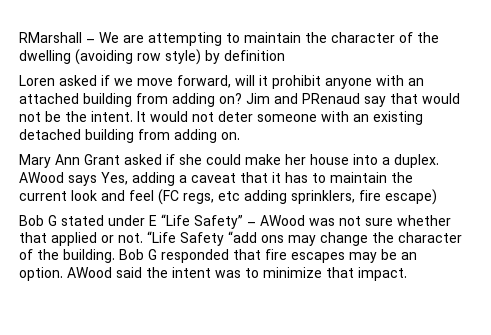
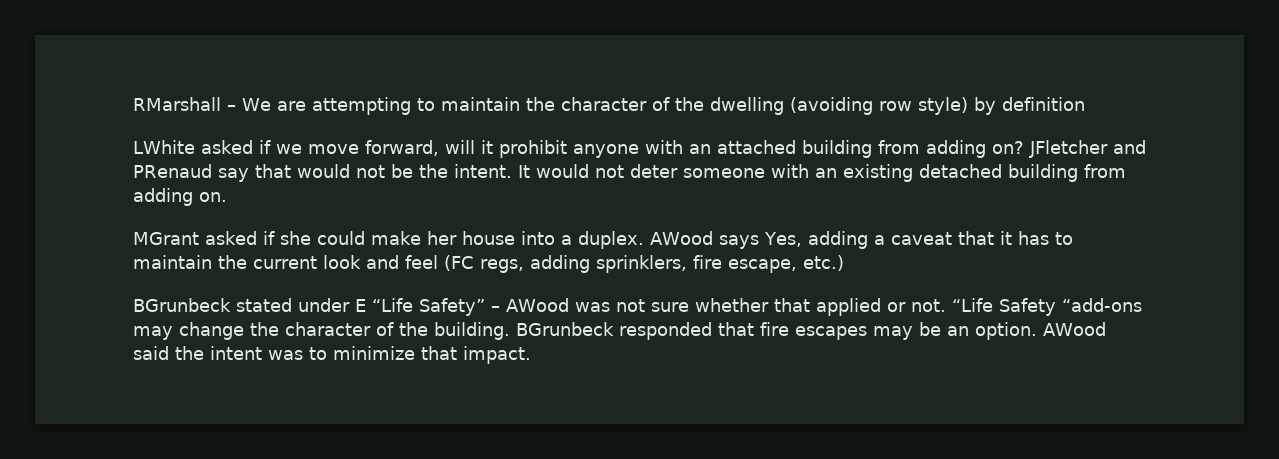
[19,75,55,86] Loren -> [133,140,195,154] LWhite
[246,93,270,104] Jim -> [1028,140,1108,158] JFletcher
[19,154,120,168] Mary Ann Grant -> [133,232,199,245] MGrant
[218,191,240,201] etc -> (524, 266) none
[385,189,437,205] [19,215,57,226] escape) // Bob G -> [728,255,844,273] [133,298,231,312] escape, etc.) // BGrunbeck
[228,231,284,243] “add ons -> [1061,298,1142,312] “add-ons
[119,249,157,260] Bob G -> [516,322,614,336] BGrunbeck

